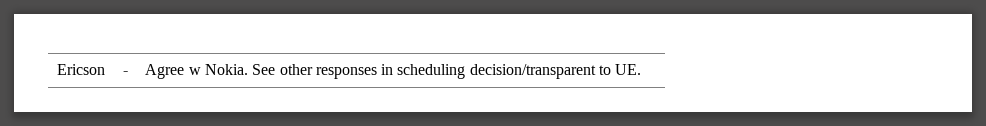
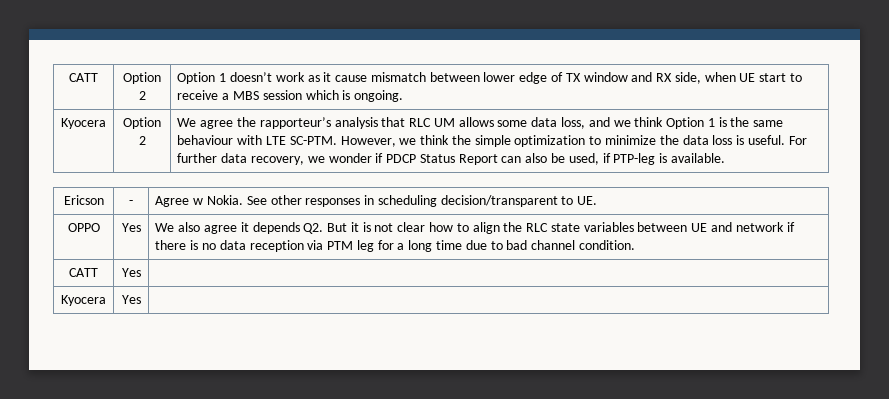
(57, 69) none -> [69,73,98,82] [123,72,161,84] [138,91,146,100] [177,72,803,84] [177,90,404,102] [61,118,106,129] [123,117,161,129] [138,136,146,145] [177,117,784,129] [177,135,807,147] [177,153,725,165] CATT | Option 2 | Option 1 doesn’t work as it cause mismatch between lower edge of TX window and RX side, when UE start to receive a MBS session which is ongoing. // Kyocera | Option 2 | We agree the rapporteur’s analysis that RLC UM allows some data loss, and we think Option 1 is the same behaviour with LTE SC-PTM. However, we think the simple optimization to minimize the data loss is useful. For further data recovery, we wonder if PDCP Status Report can also be used, if PTP-leg is available. //
(642, 69) none -> [67,223,100,232] [121,223,141,232] [155,222,795,234] [155,240,635,252] [69,268,98,277] [121,268,141,277] [61,295,106,306] [121,295,141,304] // OPPO | Yes | We also agree it depends Q2. But it is not clear how to align the RLC state variables between UE and network if there is no data reception via PTM leg for a long time due to bad channel condition. // CATT | Yes | // Kyocera | Yes |

